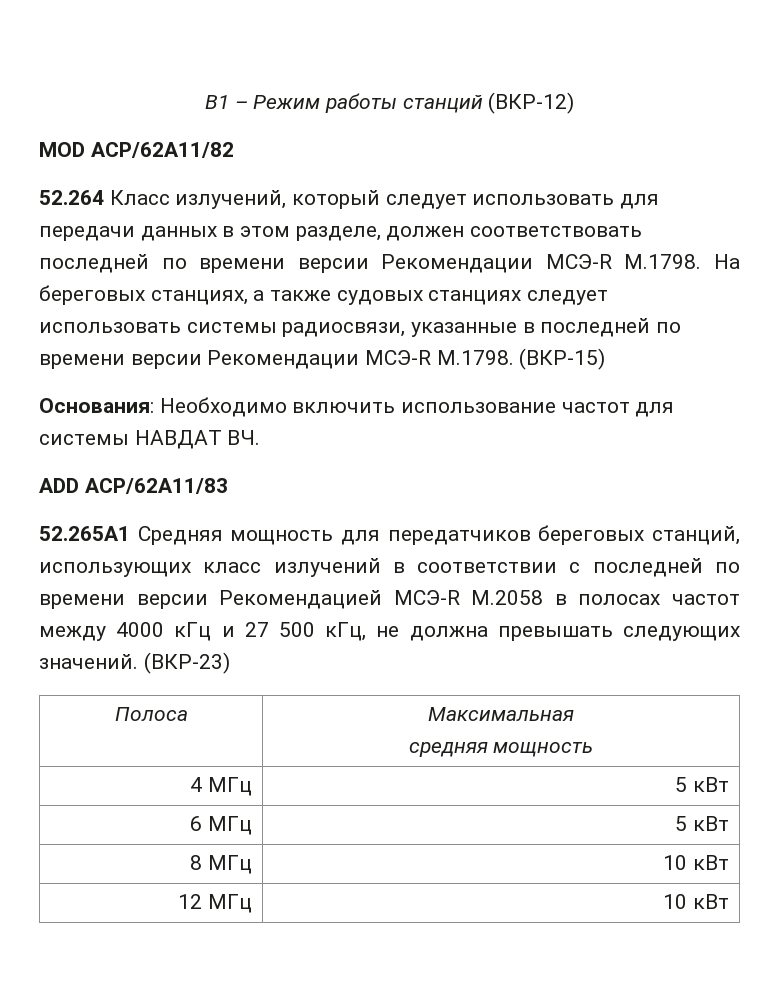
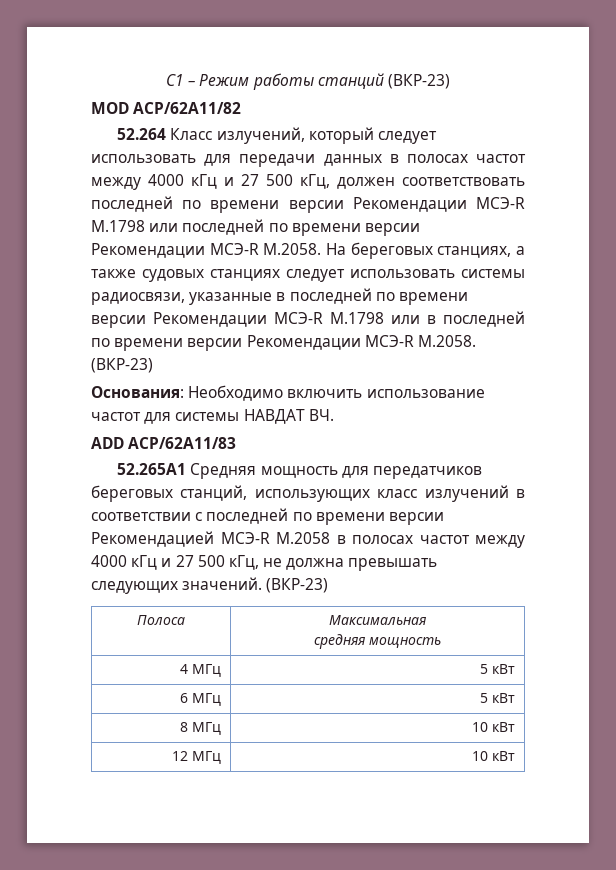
[204,95,229,109] В1 -> [166,74,185,86] С1
[488,92,575,114] (ВКР-12) -> [387,74,450,89] (ВКР-23)
[240,226,381,241] этом разделе, -> [406,154,526,163] [91,174,330,190] полосах частот между 4000 кГц и 27 500 кГц,
[624,254,702,269] M.1798. -> [91,219,420,236] [91,243,322,258] M.1798 или последней по времени версии Рекомендации МСЭ-R M.2058.
[436,348,606,370] M.1798. (ВКР-15) -> [330,311,525,327] [91,335,476,351] [91,358,153,373] M.1798 или в последней по времени версии Рекомендации МСЭ-R M.2058. (ВКР-23)

